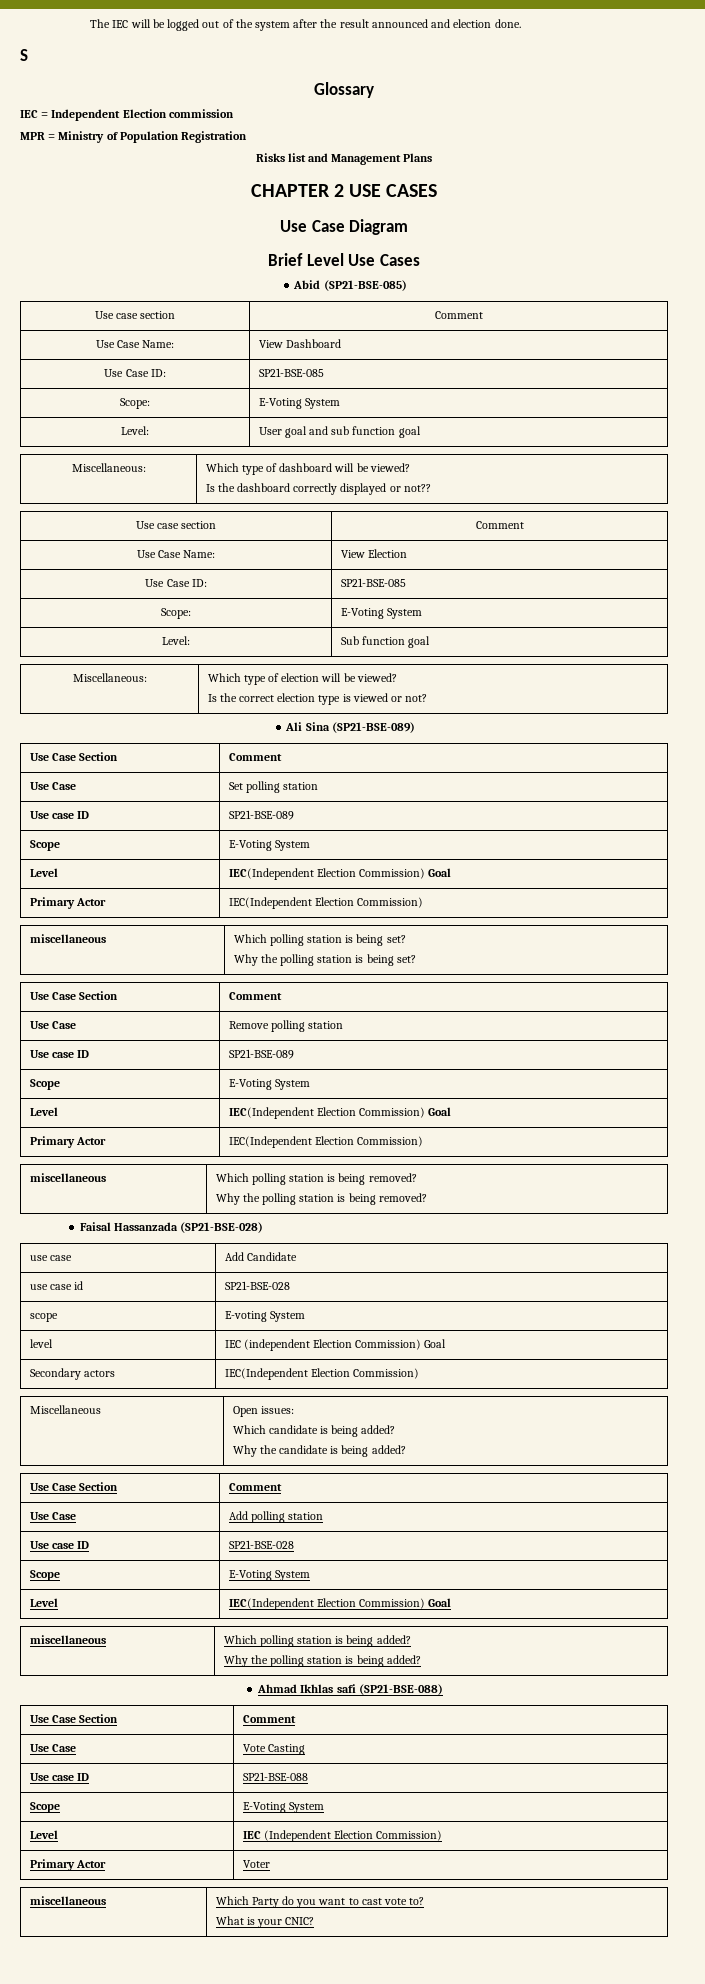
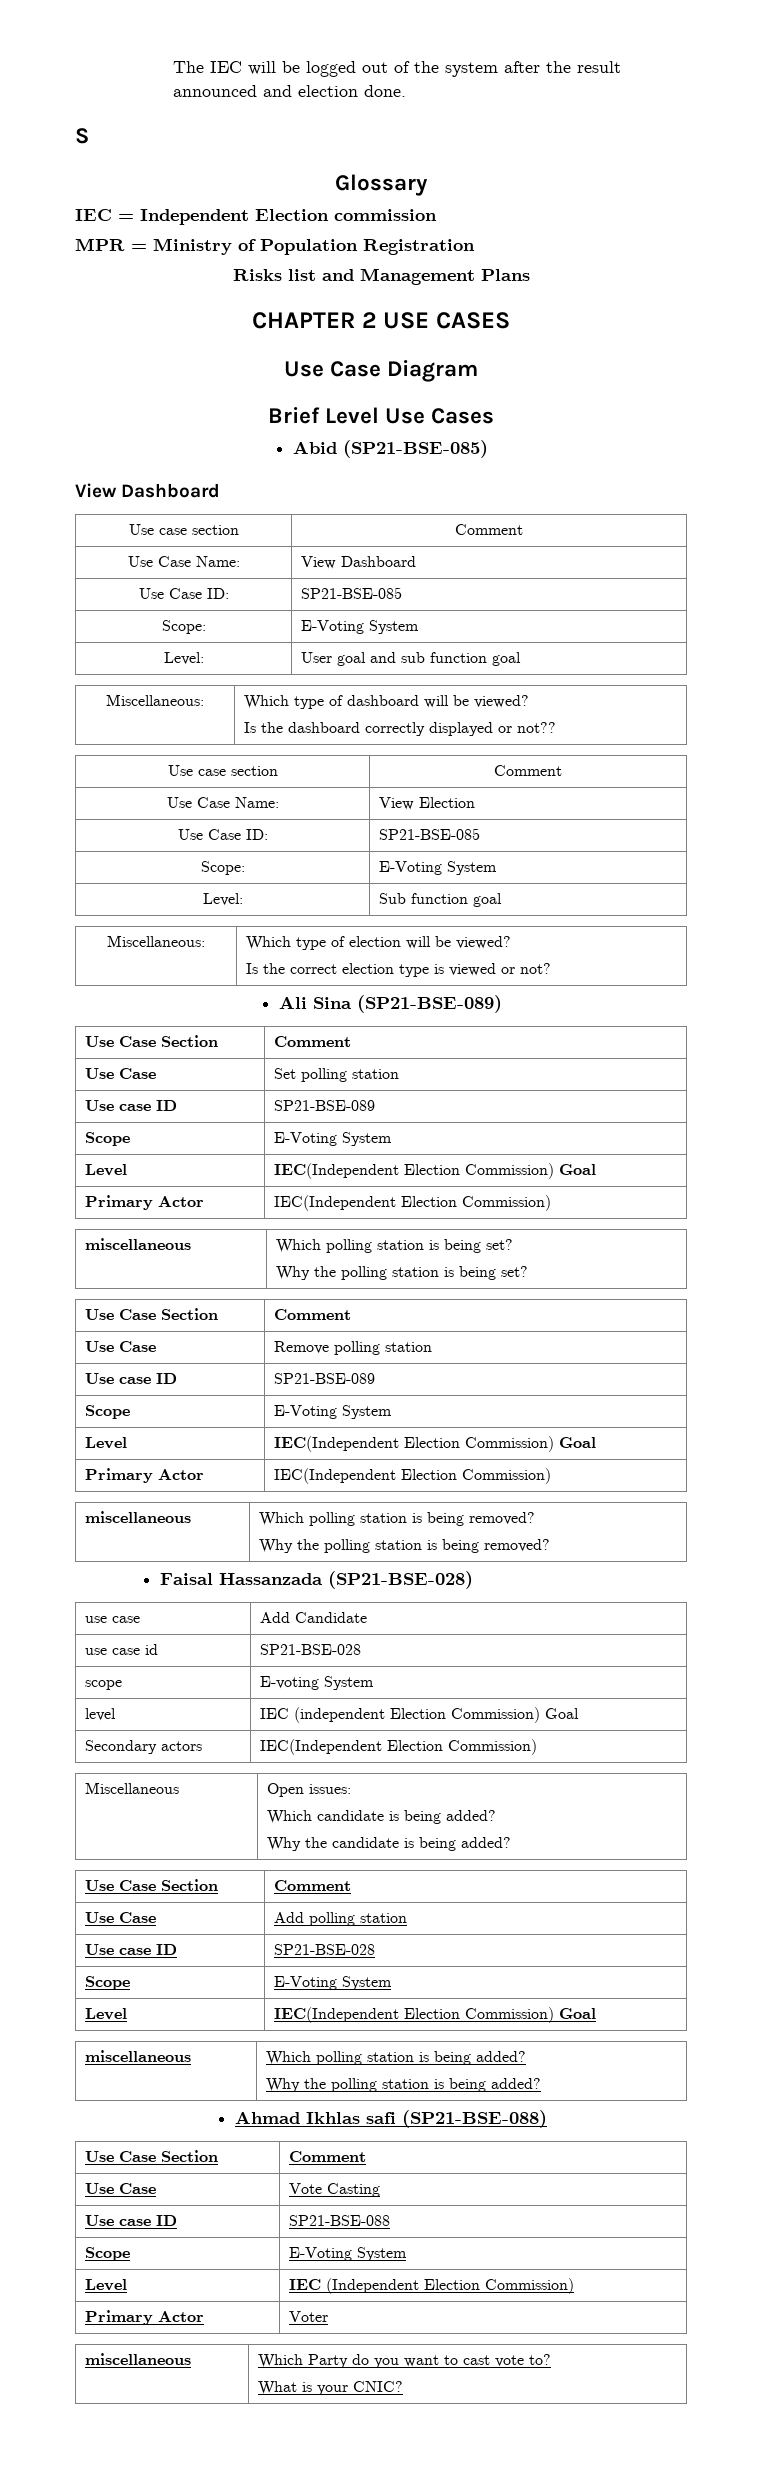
(407, 285) none -> [75,483,221,498] // View Dashboard

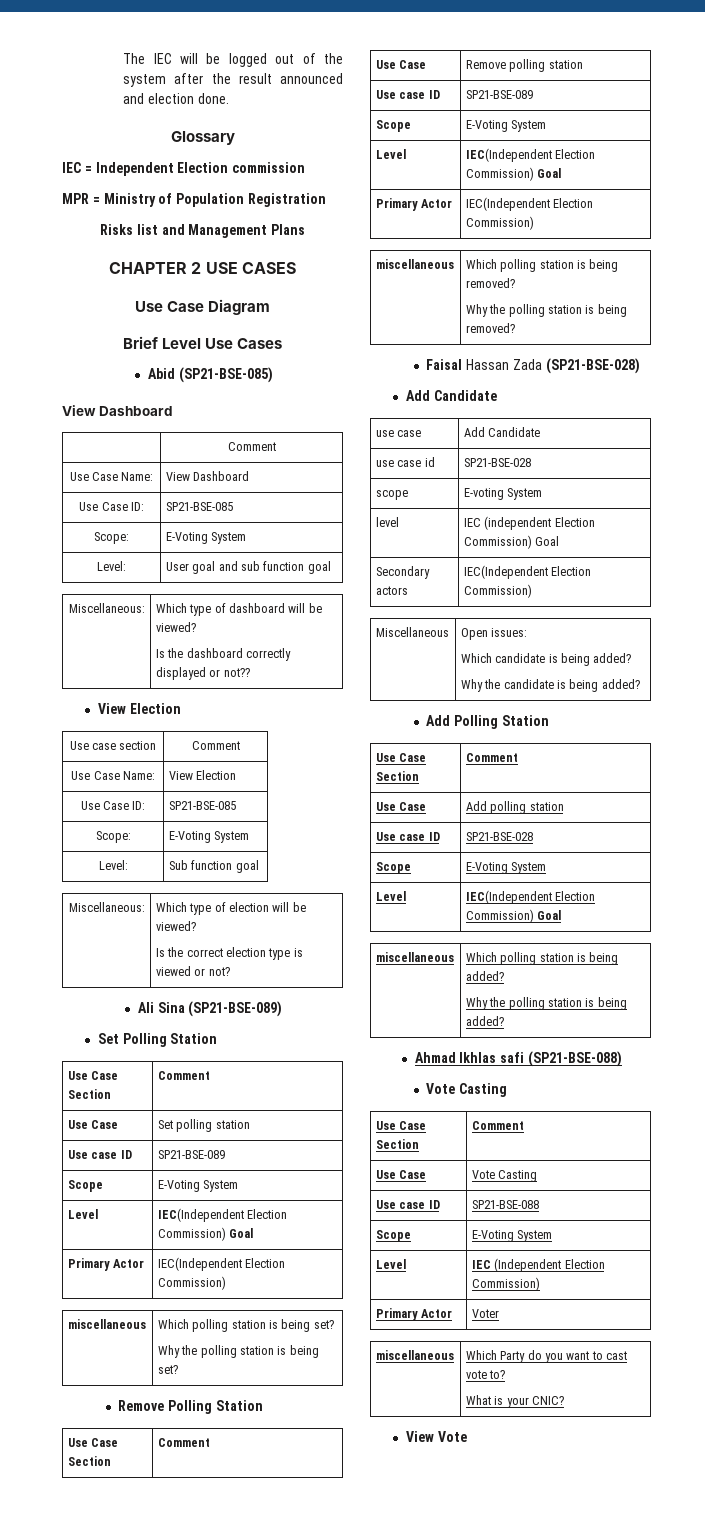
[75,128,89,144] // S -> (229, 98) none
[128,524,239,535] Use case section -> (173, 411) none
(556, 727) none -> [97,703,181,714] // View Election
(503, 1004) none -> [97,1033,218,1047] // Set Polling Station
(528, 1271) none -> [118,1400,263,1414] // Remove Polling Station
[218,1573,323,1585] Hassanzada -> [466,359,542,370] Hassan Zada
(473, 1580) none -> [405,390,497,401] // Add Candidate
(511, 1842) none -> [426,715,549,729] // Add Polling Station
(547, 2119) none -> [426,1083,508,1097] // Vote Casting
(403, 2386) none -> [405,1431,467,1442] // View Vote

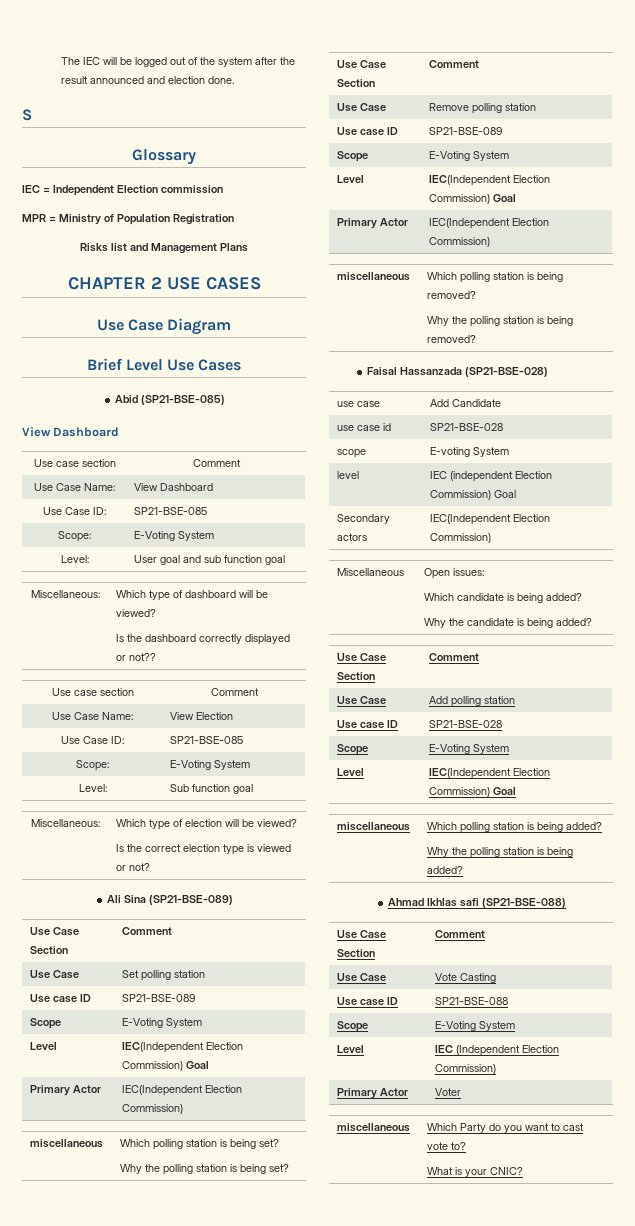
(229, 98) none -> [22,109,32,121] // S
(173, 411) none -> [33,459,116,467] Use case section
[97,703,181,714] // View Election -> (157, 657) none
[97,1033,218,1047] // Set Polling Station -> (234, 900) none
[118,1400,263,1414] // Remove Polling Station -> (290, 1168) none
[466,359,542,370] Hassan Zada -> [400,367,463,376] Hassanzada
[405,390,497,401] // Add Candidate -> (549, 372) none
[426,715,549,729] // Add Polling Station -> (593, 622) none
[426,1083,508,1097] // Vote Casting -> (567, 903) none
[405,1431,467,1442] // View Vote -> (524, 1171) none

